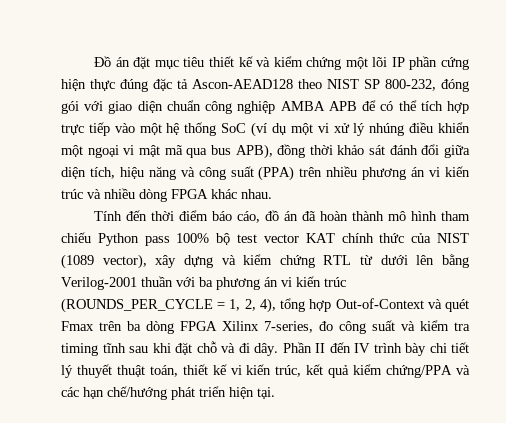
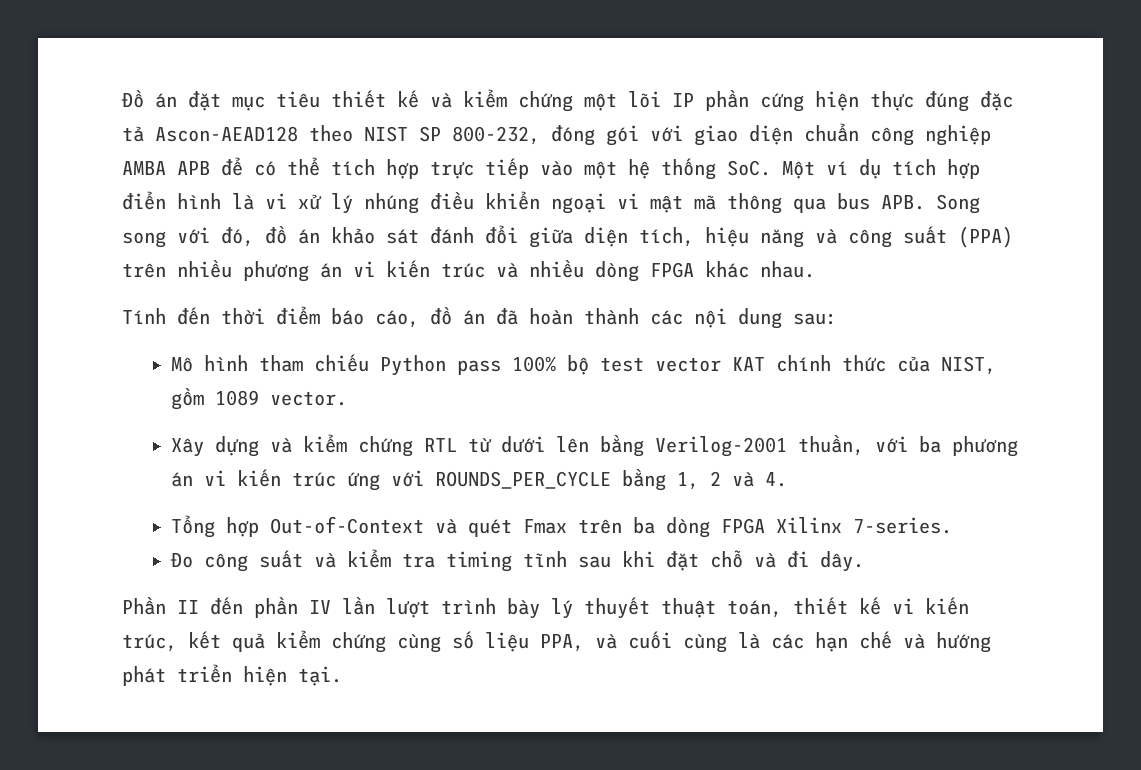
[221,122,313,137] SoC (ví dụ một -> [727,159,980,179] [122,191,254,210] SoC. Một ví dụ tích hợp điển hình là
[61,145,83,157] một -> (540, 200) none
(183, 150) none -> [727,193,782,214] thông
[235,144,333,159] APB), đồng thời -> [881,194,980,214] [122,226,320,248] APB. Song song với đó, đồ án
[388,211,407,221] mô -> [650,308,837,329] [170,357,193,372] các nội dung sau: // Mô
[436,233,469,243] [61,254,177,269] NIST (1089 vector), xây -> [940,356,996,375] [170,388,347,410] [170,438,204,457] NIST, gồm 1089 vector. // Xây
[141,276,173,287] thuần -> [797,435,864,456] thuần,
[61,298,306,313] (ROUNDS_PER_CYCLE = 1, 2, 4), tổng -> [346,468,787,491] [170,515,215,538] ứng với ROUNDS_PER_CYCLE bằng 1, 2 và 4. // Tổng
[264,321,333,333] 7-series, đo -> [852,517,952,534] [169,553,193,568] 7-series. // Đo
(278, 349) none -> (864, 561) //
[354,342,469,356] IV trình bày chi tiết -> [254,597,540,619] phần IV lần lượt trình bày
[386,365,470,378] [61,386,167,400] chứng/PPA và các hạn chế/hướng -> [331,631,991,653] chứng cùng số liệu PPA, và cuối cùng là các hạn chế và hướng

